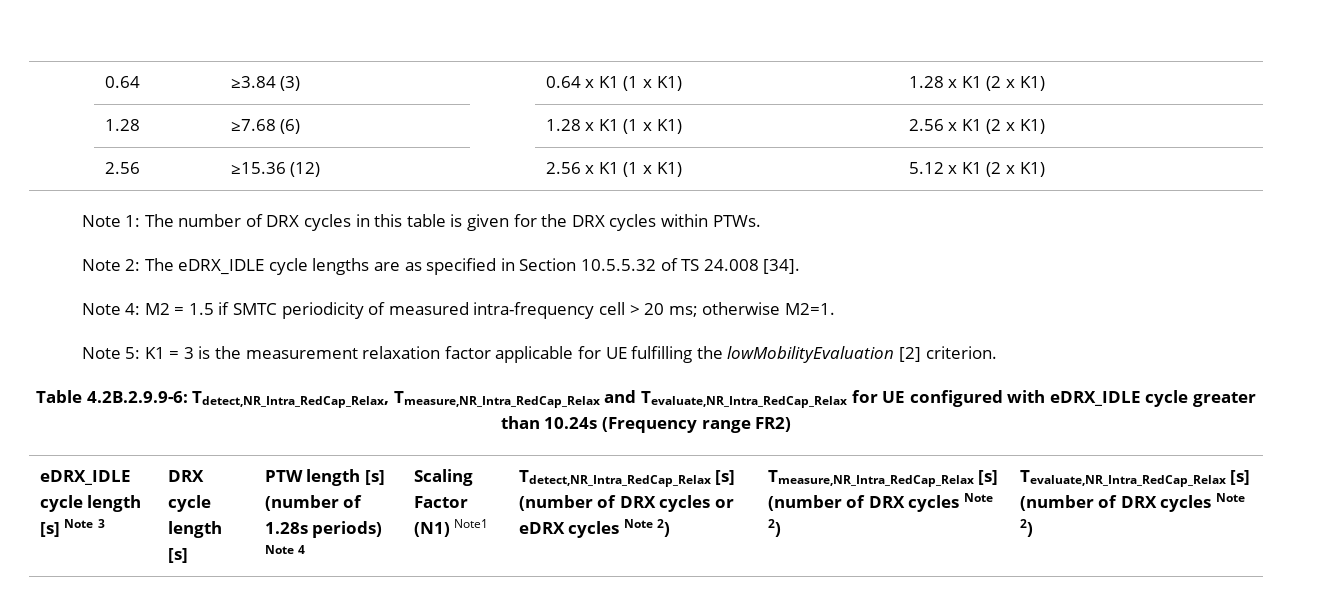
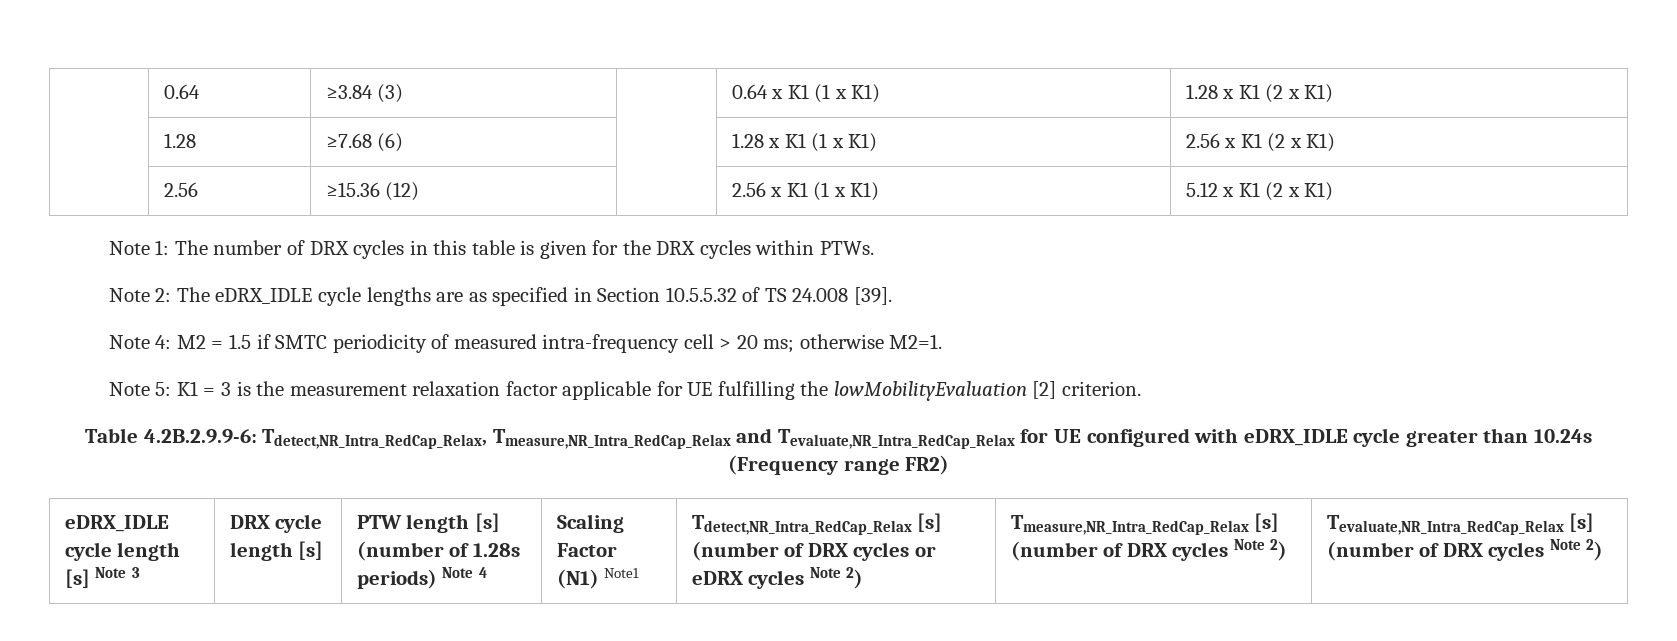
[763,259,801,274] [34]. -> [853,287,892,305] [39].

